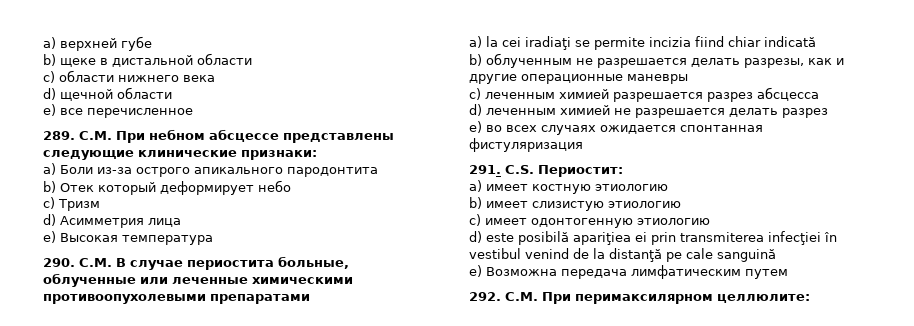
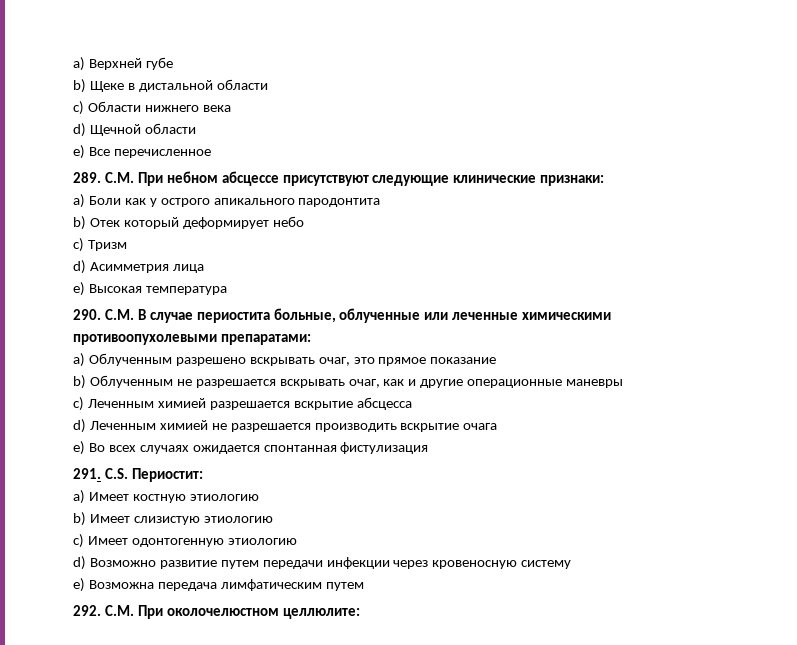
[43,37,117,51] a) верхней -> [73,57,142,71] a) Верхней
[60,58,96,67] щеке -> [89,81,124,92] Щеке
[59,70,114,82] области -> [87,101,141,112] Области
[60,89,113,101] щечной -> [89,124,141,136] Щечной
[60,108,83,115] все -> [88,147,110,156] Все
[283,133,394,143] представлены -> [282,175,369,186] присутствуют
[97,167,132,174] из-за -> [124,198,157,207] как у
[210,294,310,304] [469,36,816,50] [469,53,804,68] препаратами // a) la cei iradiaţi se permite incizia fiind chiar indicată // b) облученным не разрешается делать разрезы, -> [220,334,311,345] [73,353,497,367] [73,375,380,389] препаратами: // a) Облученным разрешено вскрывать очаг, это прямое показание // b) Облученным не разрешается вскрывать очаг,
[485,92,555,99] леченным -> [87,399,154,408] Леченным
[707,92,753,102] разрез -> [293,401,353,410] вскрытие
[486,108,556,115] леченным -> [89,421,156,430] Леченным
[729,108,828,118] [469,121,502,133] делать разрез // e) во -> [314,423,498,432] [73,441,105,455] производить вскрытие очага // e) Во
[469,138,583,152] фистуляризация -> [340,442,429,454] фистулизация
[486,184,528,191] имеет -> [88,492,129,501] Имеет
[486,201,528,208] имеет -> [89,514,130,523] Имеет
[485,218,527,225] имеет -> [87,536,128,545] Имеет
[486,231,837,245] [469,248,776,262] este posibilă apariţiea ei prin transmiterea infecţiei în vestibul venind de la distanţă pe cale sanguină -> [89,557,572,569] Возможно развитие путем передачи инфекции через кровеносную систему
[575,294,713,304] перимаксилярном -> [166,608,279,616] околочелюстном

